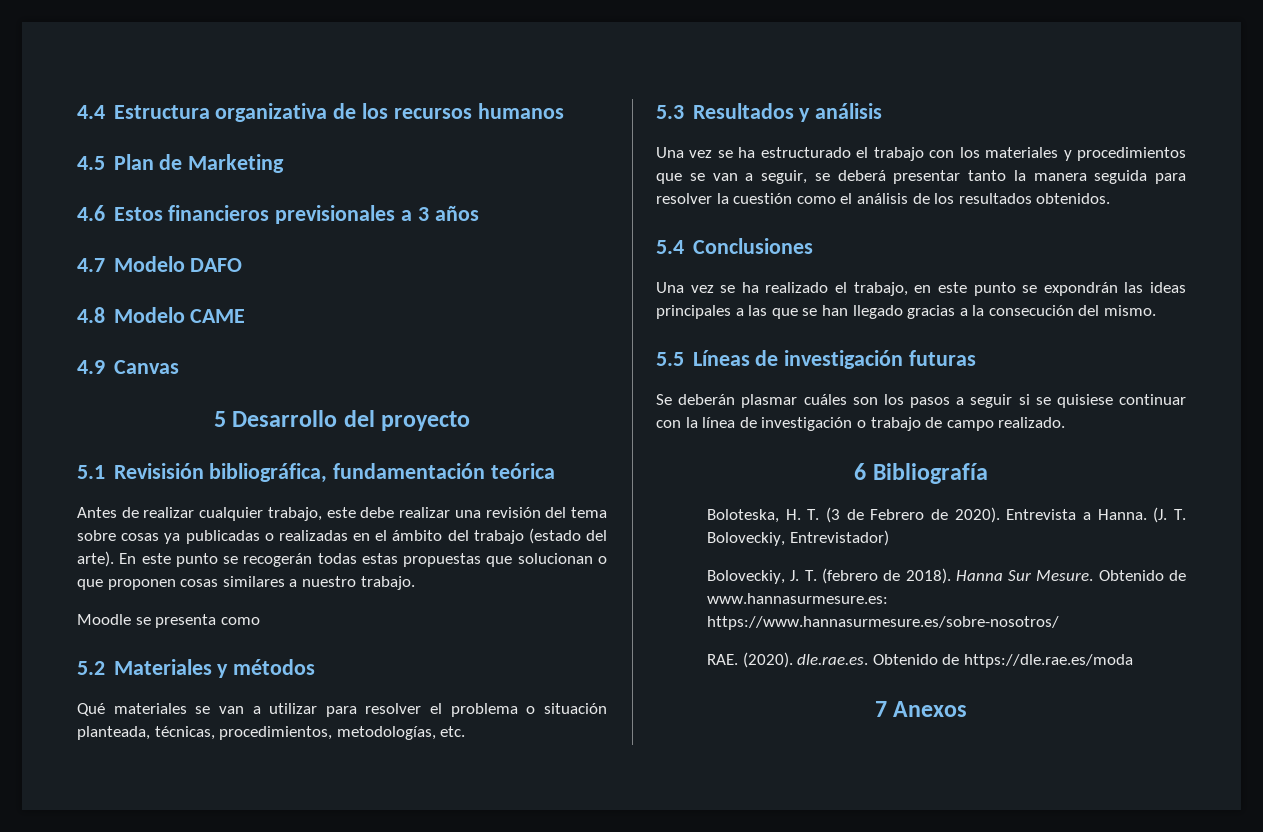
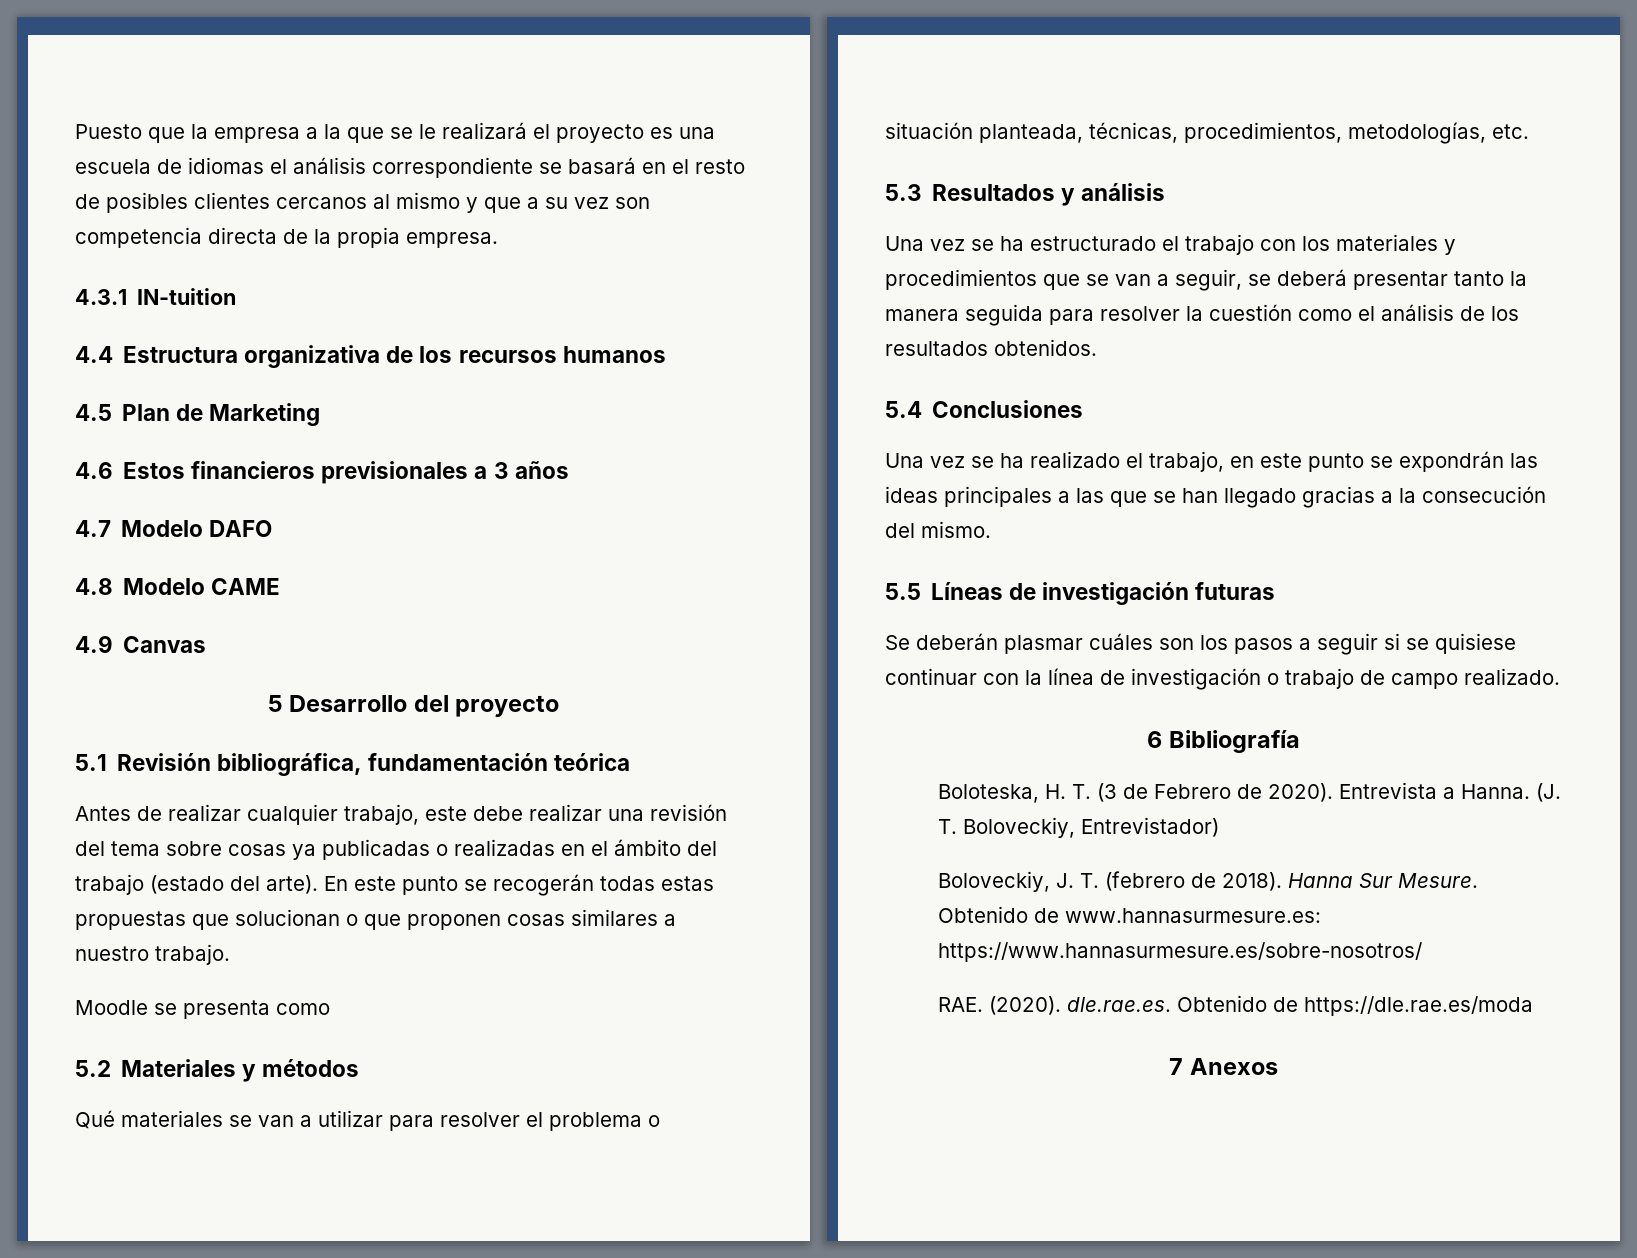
(77, 112) none -> [75,122,715,143] [75,157,745,178] [75,192,650,213] [75,227,498,248] [75,288,237,305] Puesto que la empresa a la que se le realizará el proyecto es una escuela de idiomas el análisis correspondiente se basará en el resto de posibles clientes cercanos al mismo y que a su vez son competencia directa de la propia empresa. // 4.3.1 IN-tuition //
[113,463,204,479] Revisisión -> [117,753,212,771] Revisión

